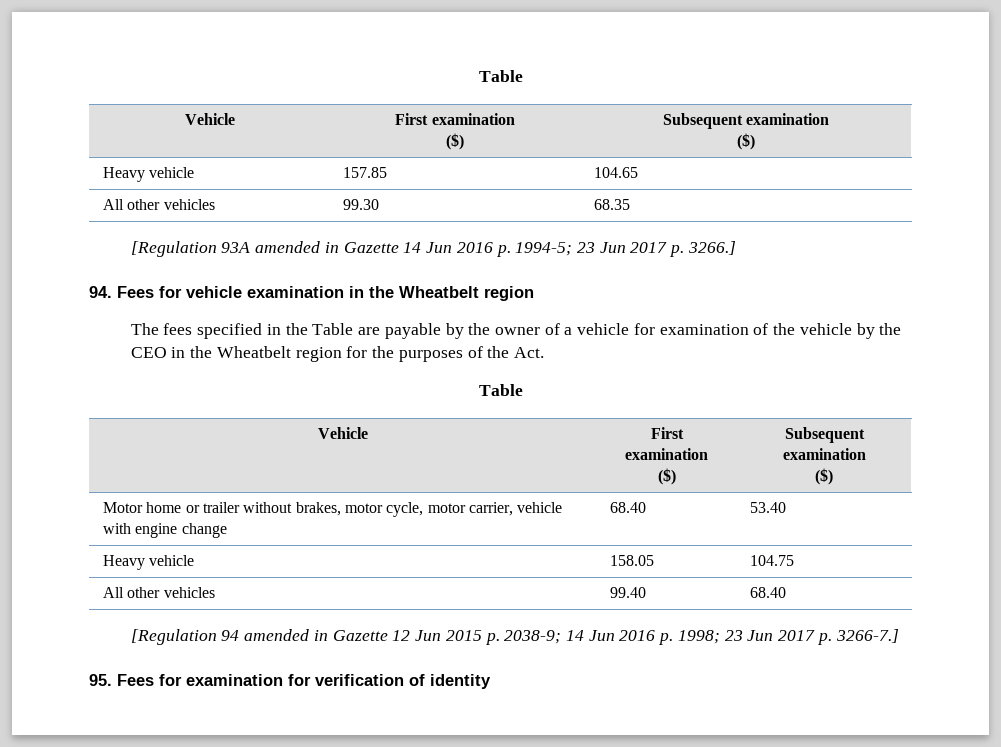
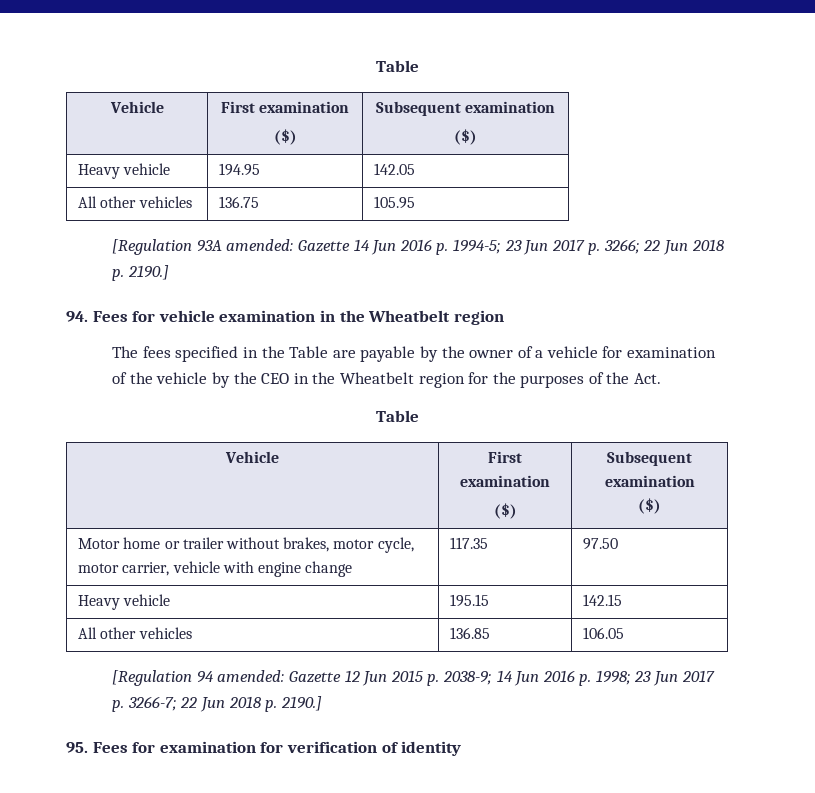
[342,167,387,178] [593,167,638,178] [102,199,215,210] [342,199,379,210] [593,199,630,210] 157.85 | 104.65 // All other vehicles | 99.30 | 68.35 -> [219,163,261,176] [374,163,416,175] [78,196,192,208] [219,196,260,208] [374,196,416,209] 194.95 | 142.05 // All other vehicles | 136.75 | 105.95
[255,241,339,253] amended in -> [226,239,294,251] amended:
[687,241,736,255] 3266.] -> [603,239,724,255] [112,265,169,281] 3266; 22 Jun 2018 p. 2190.]
[609,502,646,513] [749,502,786,513] [102,555,195,570] [609,555,654,566] [749,555,794,566] [102,587,215,598] [609,587,646,598] [749,587,786,598] 68.40 | 53.40 // Heavy vehicle | 158.05 | 104.75 // All other vehicles | 99.40 | 68.40 -> [450,537,489,549] [583,538,619,550] [78,594,171,610] [450,594,490,607] [583,594,623,606] [78,627,192,639] [450,627,491,639] [583,627,625,639] 117.35 | 97.50 // Heavy vehicle | 195.15 | 142.15 // All other vehicles | 136.85 | 106.05
[244,629,328,641] amended in -> [217,670,285,682] amended:
[835,629,899,643] 3266-7.] -> [127,696,322,712] 3266-7; 22 Jun 2018 p. 2190.]

